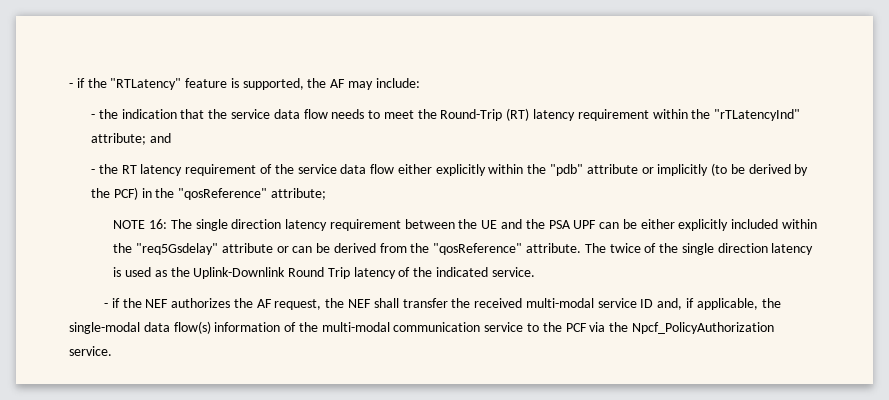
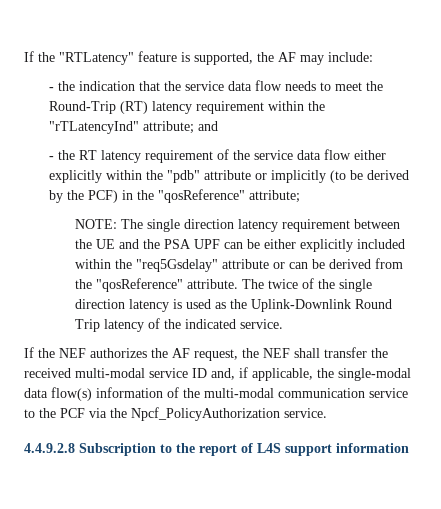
[69,78,85,88] - if -> [24,51,34,62] If
[113,219,167,229] NOTE 16: -> [74,219,117,229] NOTE:
[103,298,120,308] - if -> [24,347,34,358] If
(112, 351) none -> [24,443,409,456] // 4.4.9.2.8 Subscription to the report of L4S support information

